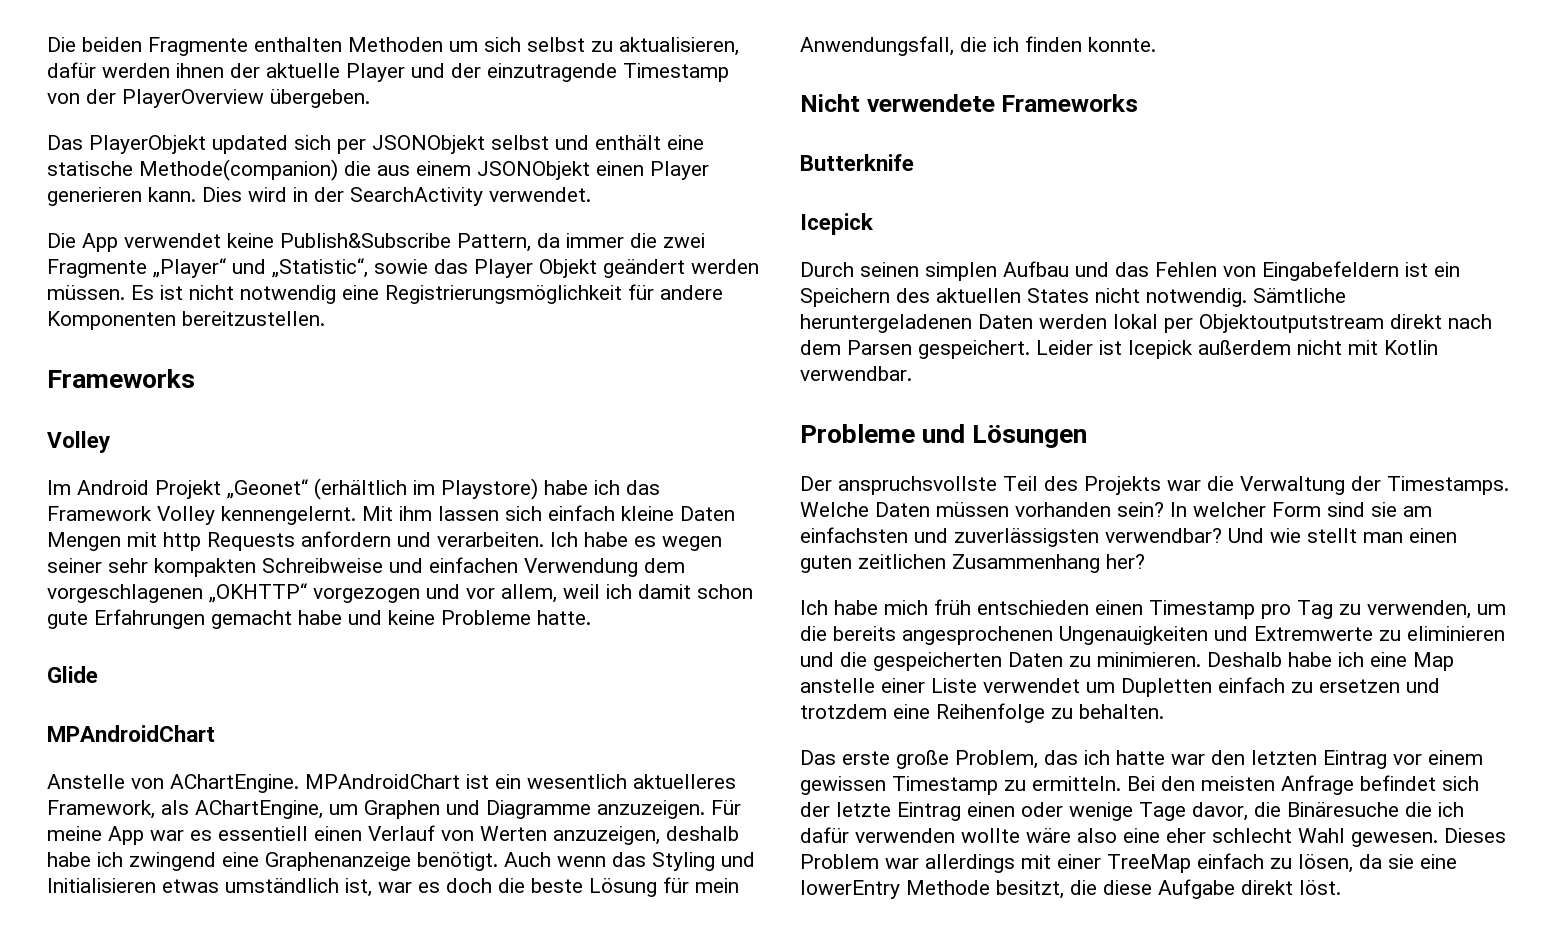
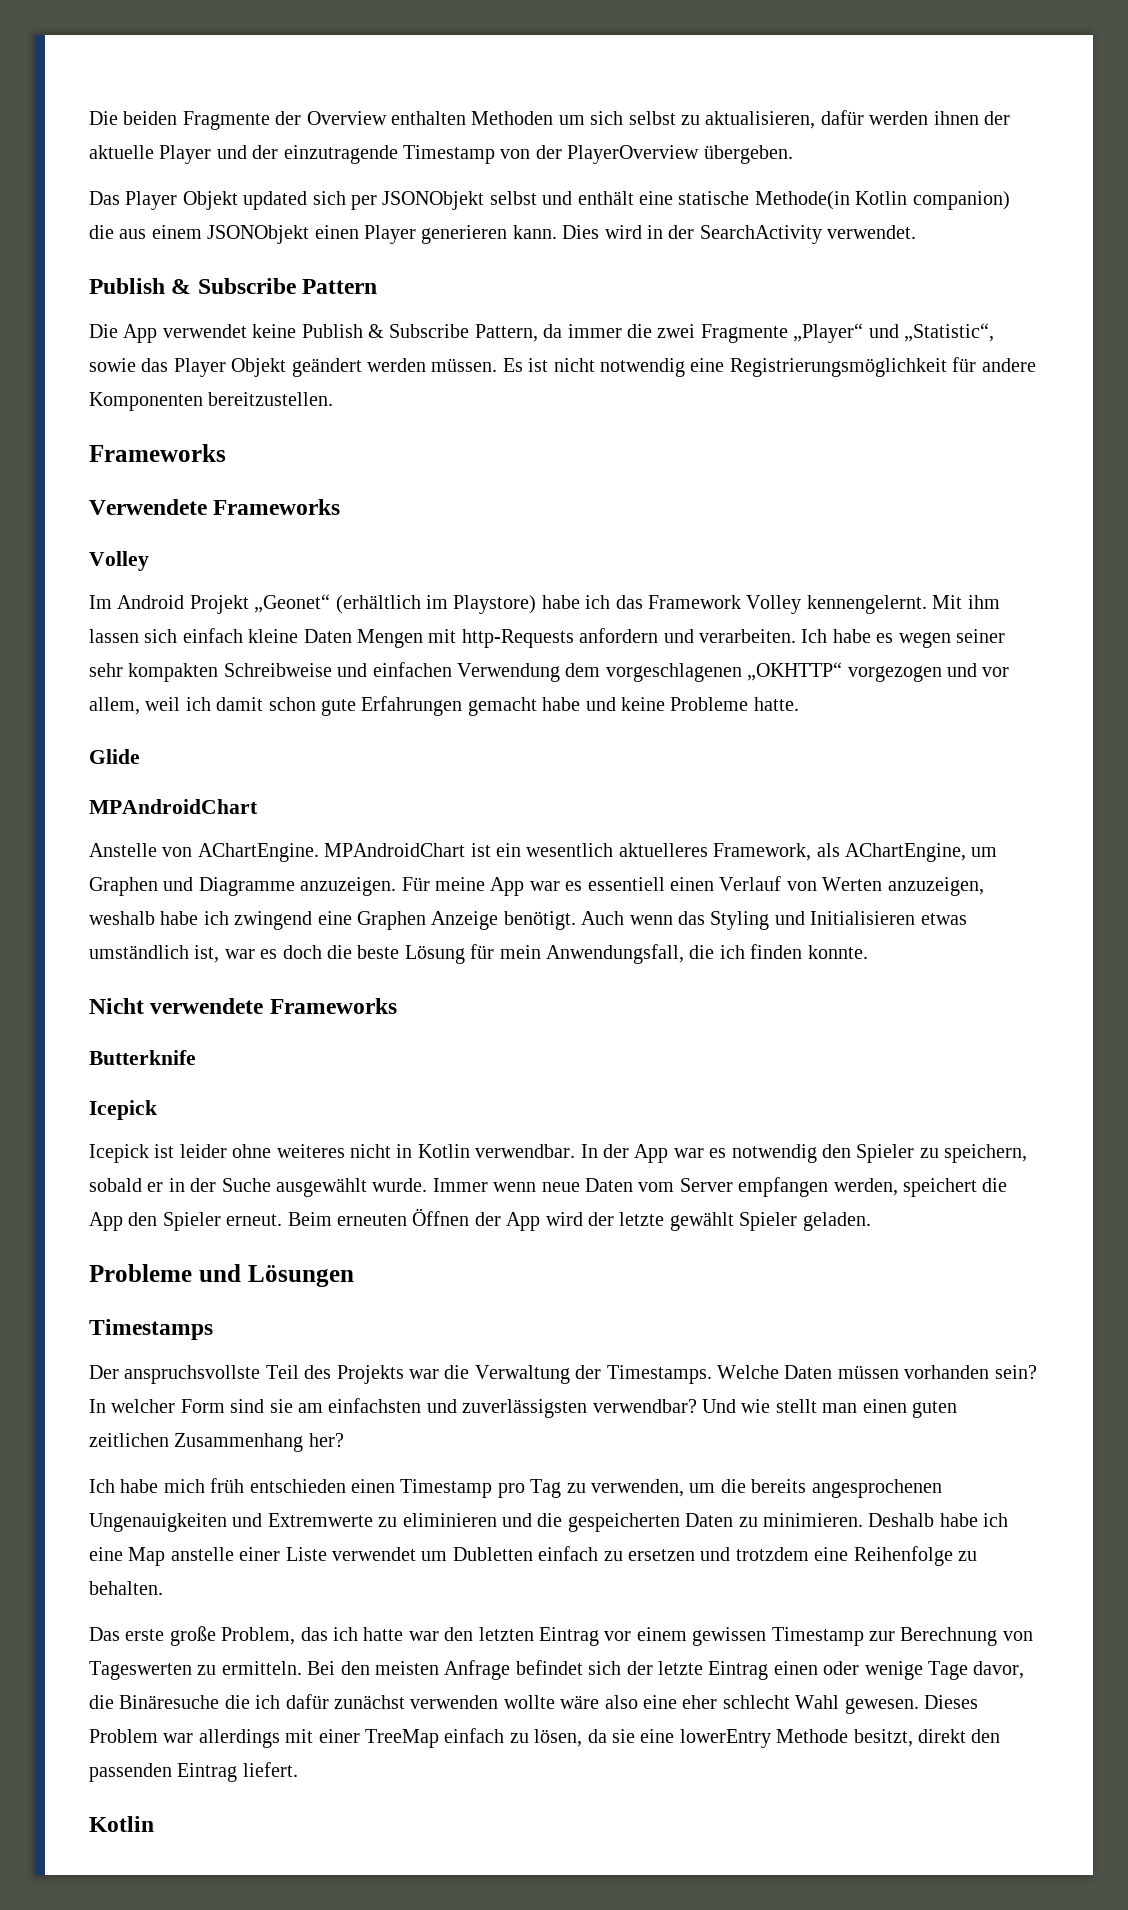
(248, 46) none -> [275,111,387,125] der Overview
[89,135,206,154] PlayerObjekt -> [125,191,238,210] Player Objekt
[139,159,338,181] Methode(companion) -> [754,191,1010,210] Methode(in Kotlin companion)
(591, 194) none -> [89,278,378,294] // Publish & Subscribe Pattern
[280,233,451,248] Publish&Subscribe -> [301,324,470,338] Publish & Subscribe
(195, 378) none -> [89,499,341,515] // Verwendete Frameworks
[163,532,295,551] http Requests -> [461,629,574,648] http-Requests
[666,826,739,841] deshalb -> [89,911,155,925] weshalb
[265,852,411,871] Graphenanzeige -> [357,911,499,930] Graphen Anzeige
[800,261,1460,281] [800,288,1346,307] [800,314,1492,333] [800,340,1438,359] [800,366,912,381] Durch seinen simplen Aufbau und das Fehlen von Eingabefeldern ist ein Speichern des aktuellen States nicht notwendig. Sämtliche heruntergeladenen Daten werden lokal per Objektoutputstream direkt nach dem Parsen gespeichert. Leider ist Icepick außerdem nicht mit Kotlin verwendbar. -> [89,1144,1028,1163] [89,1177,1008,1197] [89,1208,871,1231] Icepick ist leider ohne weiteres nicht in Kotlin verwendbar. In der App war es notwendig den Spieler zu speichern, sobald er in der Suche ausgewählt wurde. Immer wenn neue Daten vom Server empfangen werden, speichert die App den Spieler erneut. Beim erneuten Öffnen der App wird der letzte gewählt Spieler geladen.
(1088, 436) none -> [89,1319,213,1340] // Timestamps
[1121,678,1212,697] Dupletten -> [452,1547,533,1561] Dubletten
(998, 785) none -> [868,1627,1033,1646] [89,1661,192,1680] zur Berechnung von Tageswerten
(849, 835) none -> [334,1695,405,1709] zunächst
[1070,879,1341,899] die diese Aufgabe direkt löst. -> [917,1729,1001,1743] [89,1762,298,1782] [89,1816,154,1832] direkt den passenden Eintrag liefert. // Kotlin

